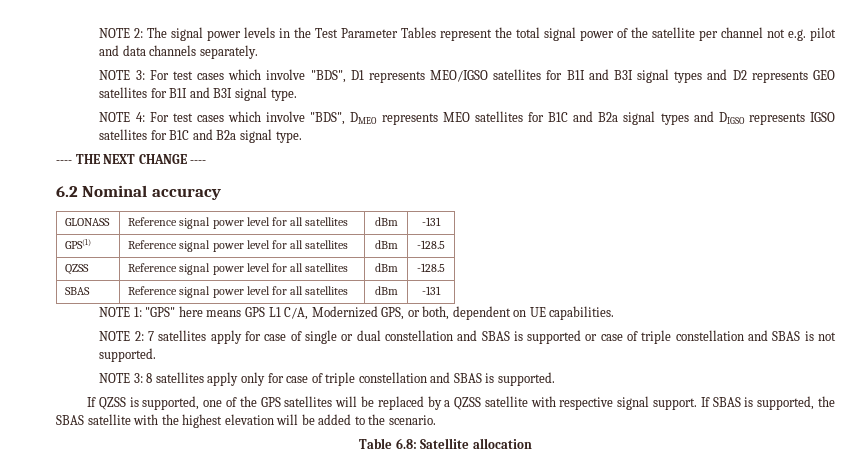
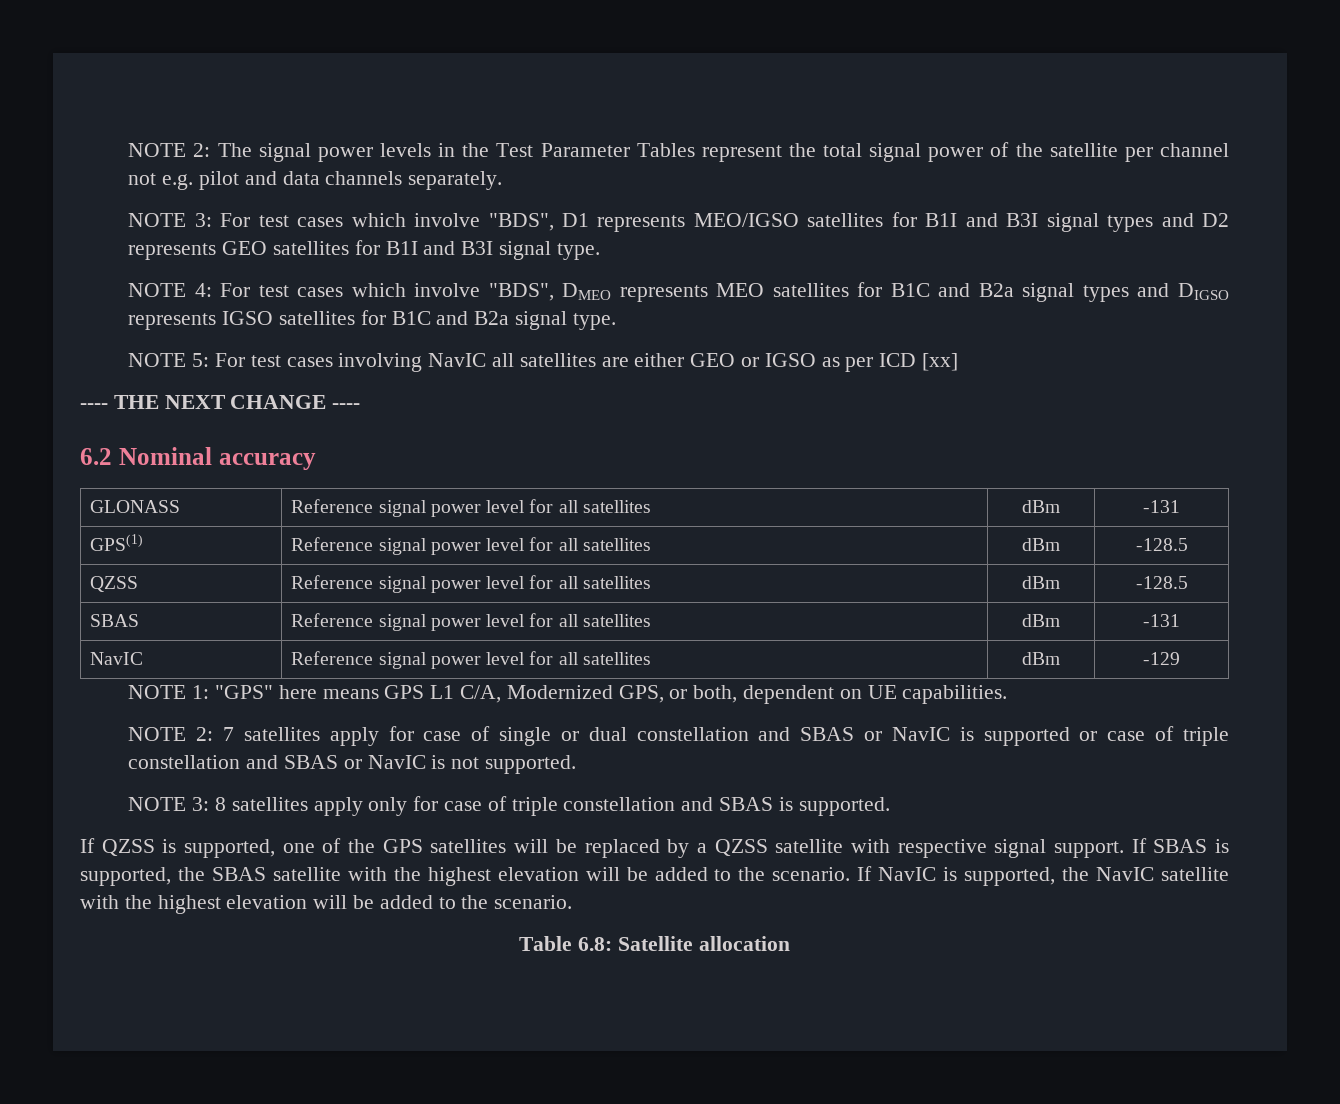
(302, 137) none -> [128,353,959,372] // NOTE 5: For test cases involving NavIC all satellites are either GEO or IGSO as per ICD [xx]
(441, 290) none -> [90,652,144,665] [291,651,651,669] [1022,652,1060,665] [1143,652,1180,665] // NavIC | Reference signal power level for all satellites | dBm | -129
(510, 336) none -> [864,727,950,741] or NavIC
(801, 336) none -> [343,755,426,769] or NavIC
(436, 420) none -> [857,866,1230,886] [80,895,573,914] If NavIC is supported, the NavIC satellite with the highest elevation will be added to the scenario.

